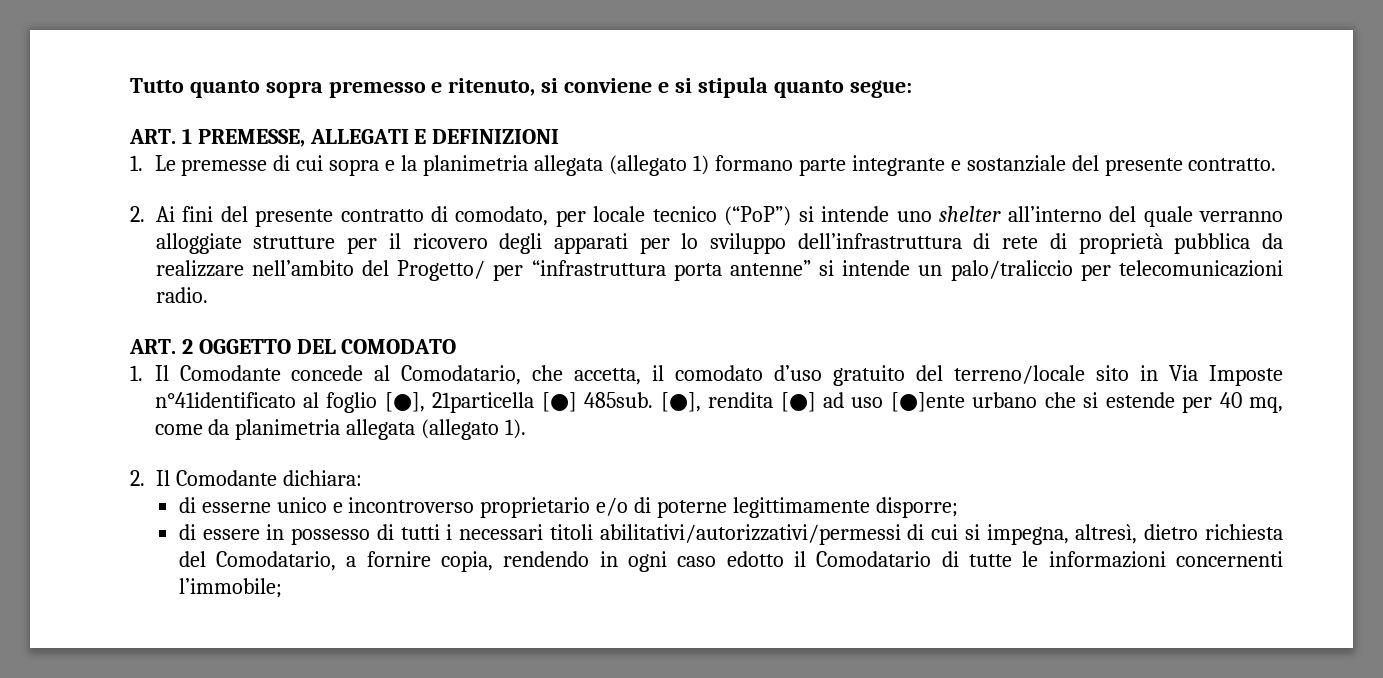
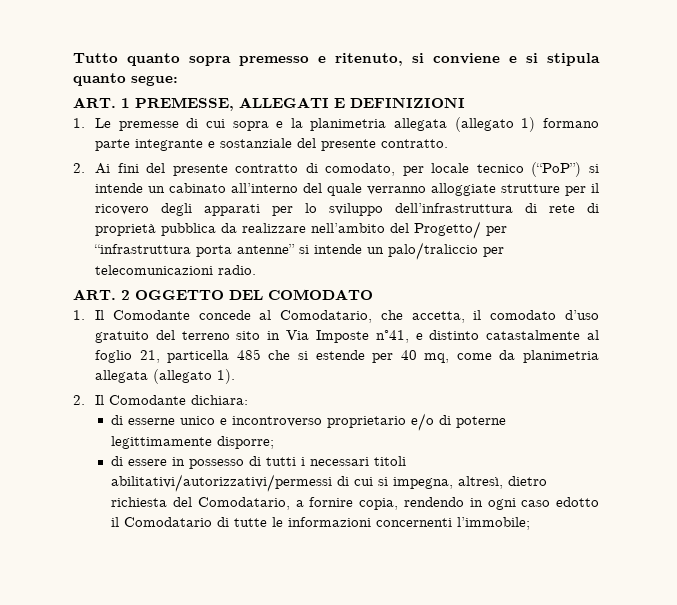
[896,206,1002,222] uno shelter -> [147,183,226,193] un cabinato
[954,365,1086,384] terreno/locale -> [181,331,230,340] terreno
[154,392,1038,413] n°41identificato al foglio [●], 21particella [●] 485sub. [●], rendita [●] ad uso [●]ente urbano -> [375,330,599,343] [94,349,261,363] n°41, e distinto catastalmente al foglio 21, particella 485

